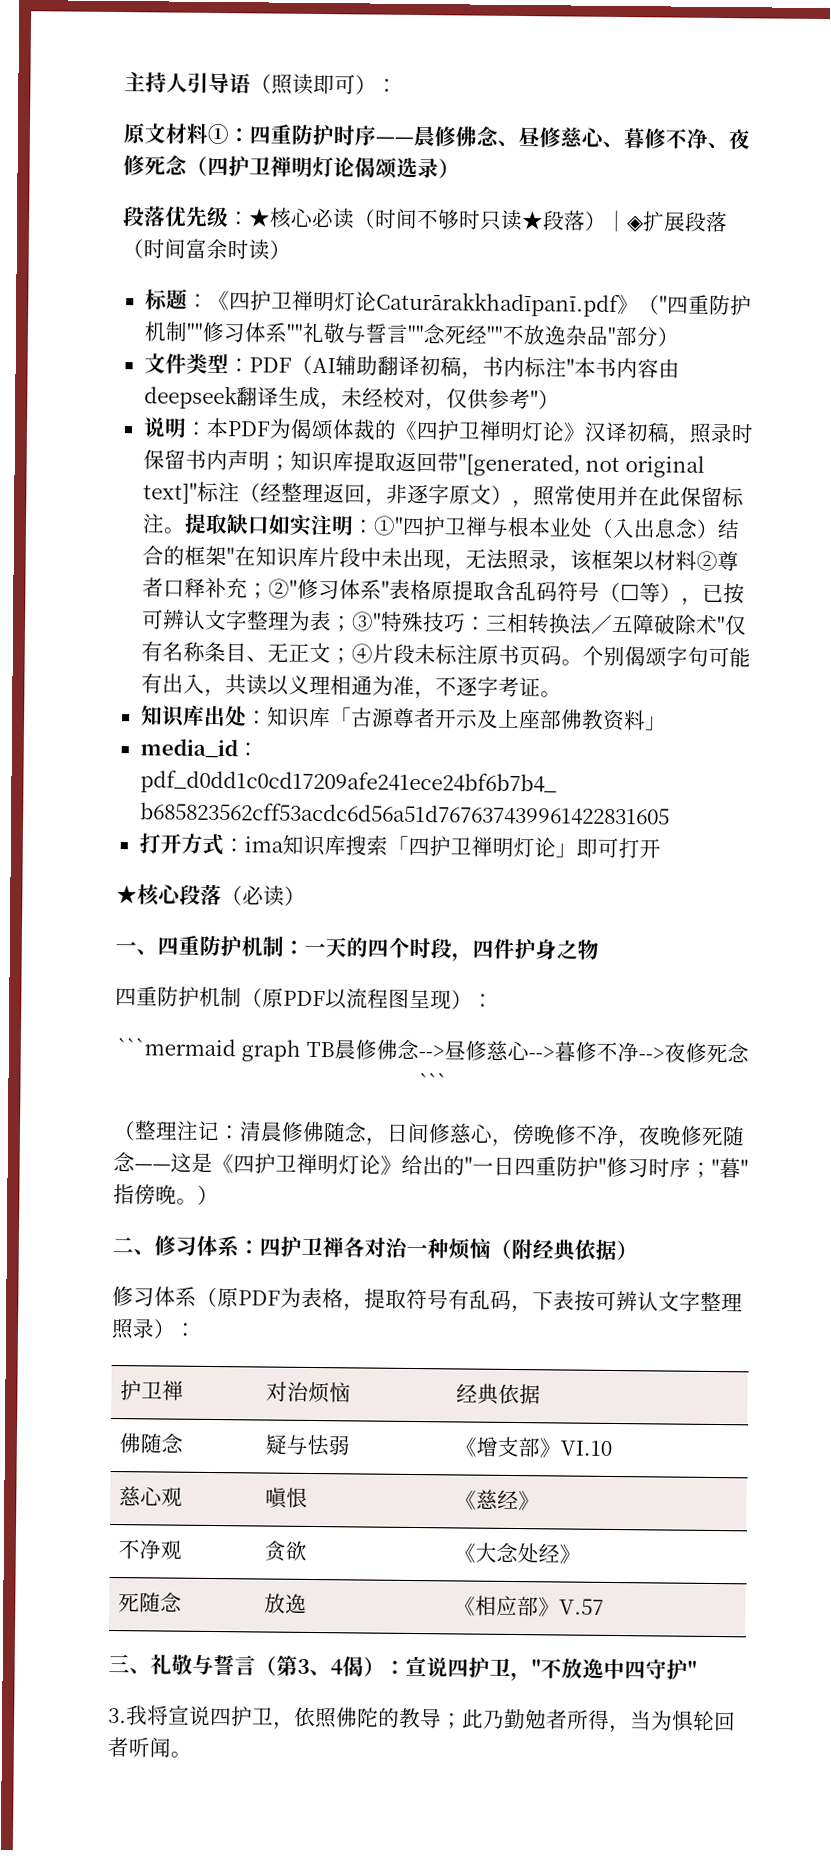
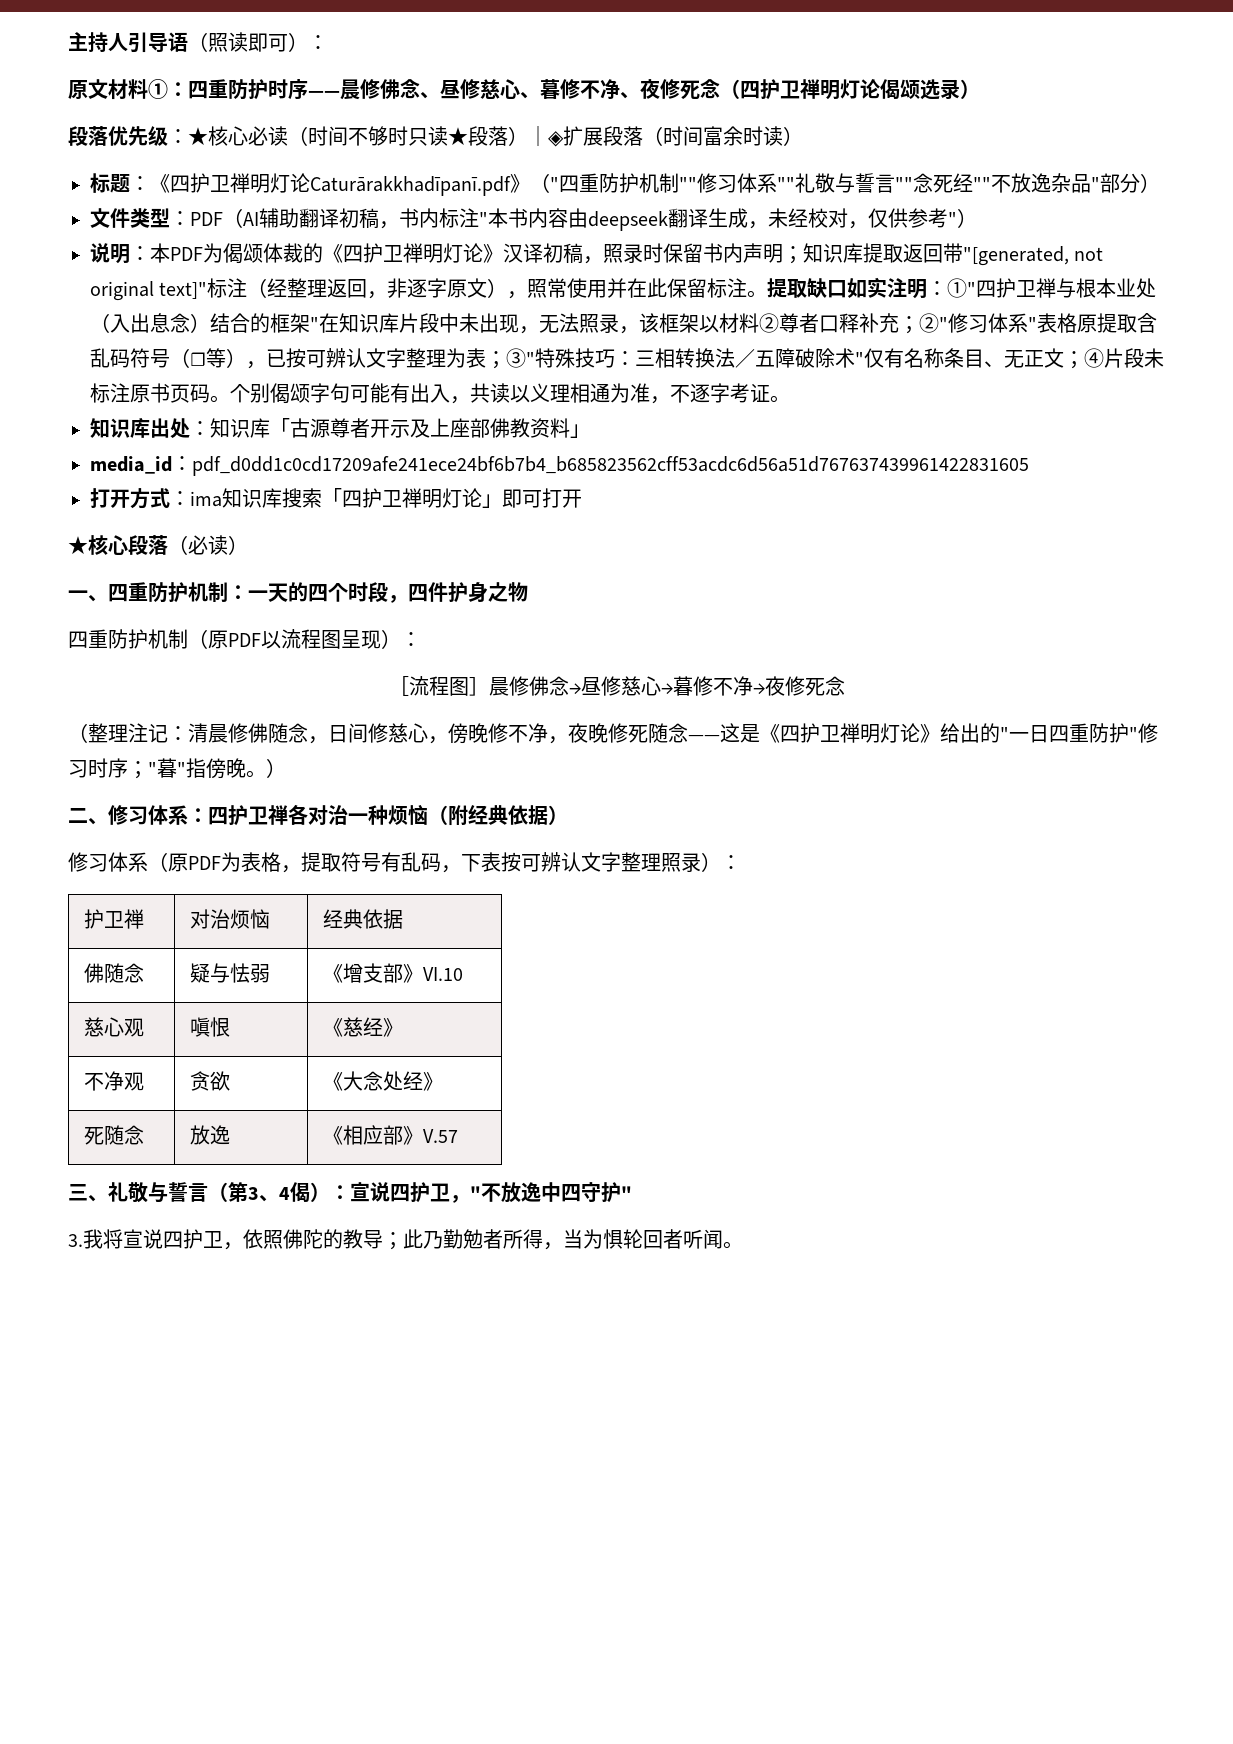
[117,1038,749,1064] [419,1073,447,1091] ```mermaid graph TB晨修佛念-->昼修慈心-->暮修不净-->夜修死念``` -> [388,676,845,696] ［流程图］晨修佛念→昼修慈心→暮修不净→夜修死念

